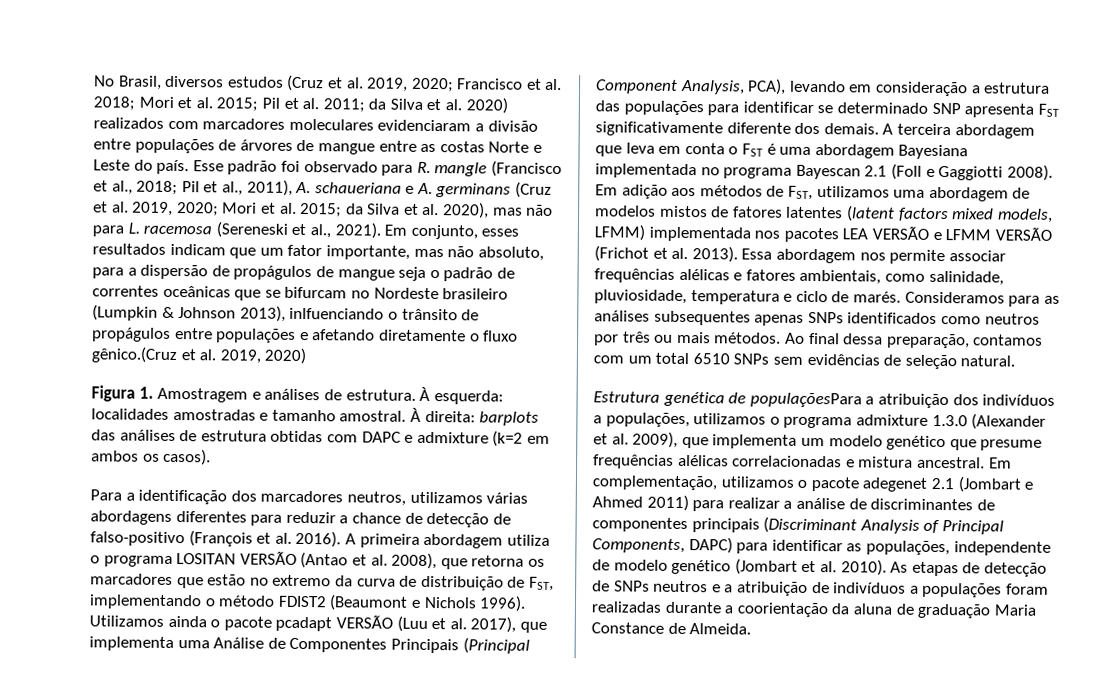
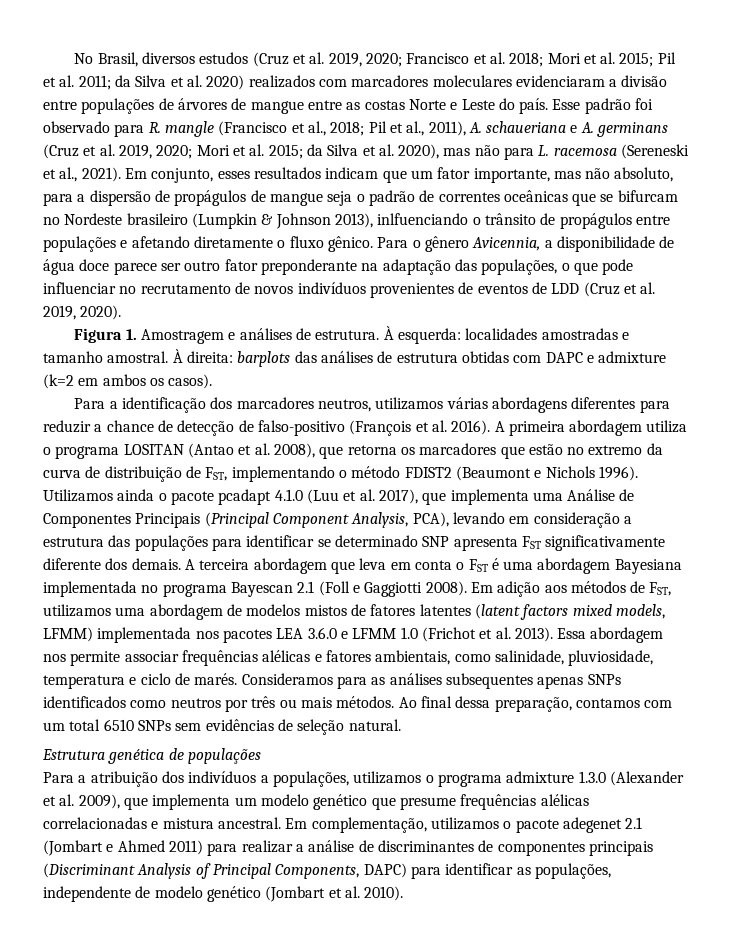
[91,346,307,365] gênico.(Cruz et al. 2019, 2020) -> [327,236,675,252] [43,259,634,275] [43,282,656,298] [43,305,122,320] gênico. Para o gênero Avicennia, a disponibilidade de água doce parece ser outro fator preponderante na adaptação das populações, o que pode influenciar no recrutamento de novos indivíduos provenientes de eventos de LDD (Cruz et al. 2019, 2020).
[239,551,297,565] VERSÃO -> (184, 449) none
[335,615,393,629] VERSÃO -> [274,489,303,501] 4.1.0
[871,226,929,240] VERSÃO -> [307,627,337,639] 3.6.0
[994,227,1052,241] VERSÃO -> [400,627,418,639] 1.0
[749,392,862,408] populaçõesPara -> [187,748,261,764] [43,772,74,783] populações // Para
[890,561,1047,577] [592,580,1049,598] [591,601,1036,619] [591,622,752,635] As etapas de detecção de SNPs neutros e a atribuição de indivíduos a populações foram realizadas durante a coorientação da aluna de graduação Maria Constance de Almeida. -> (404, 893) none

